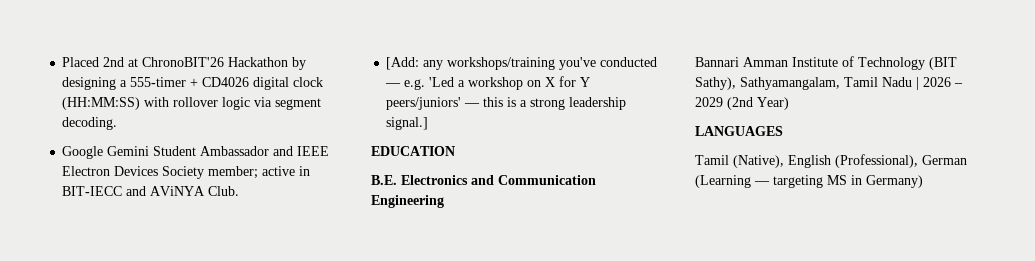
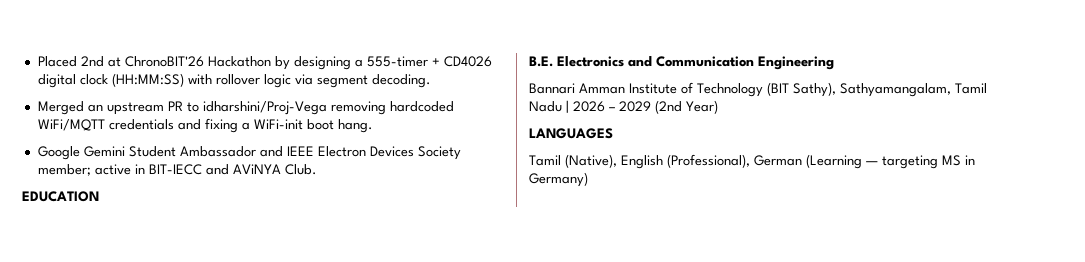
(118, 123) none -> [37,101,454,115] [37,118,373,133] // Merged an upstream PR to idharshini/Proj-Vega removing hardcoded WiFi/MQTT credentials and fixing a WiFi-init boot hang.
[386,57,658,70] [385,76,591,90] [386,97,627,110] [386,117,429,130] // [Add: any workshops/training you've conducted — e.g. 'Led a workshop on X for Y peers/juniors' — this is a strong leadership signal.] -> (317, 169) none

